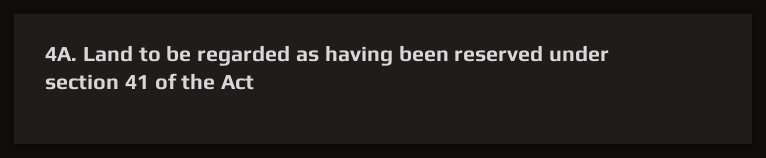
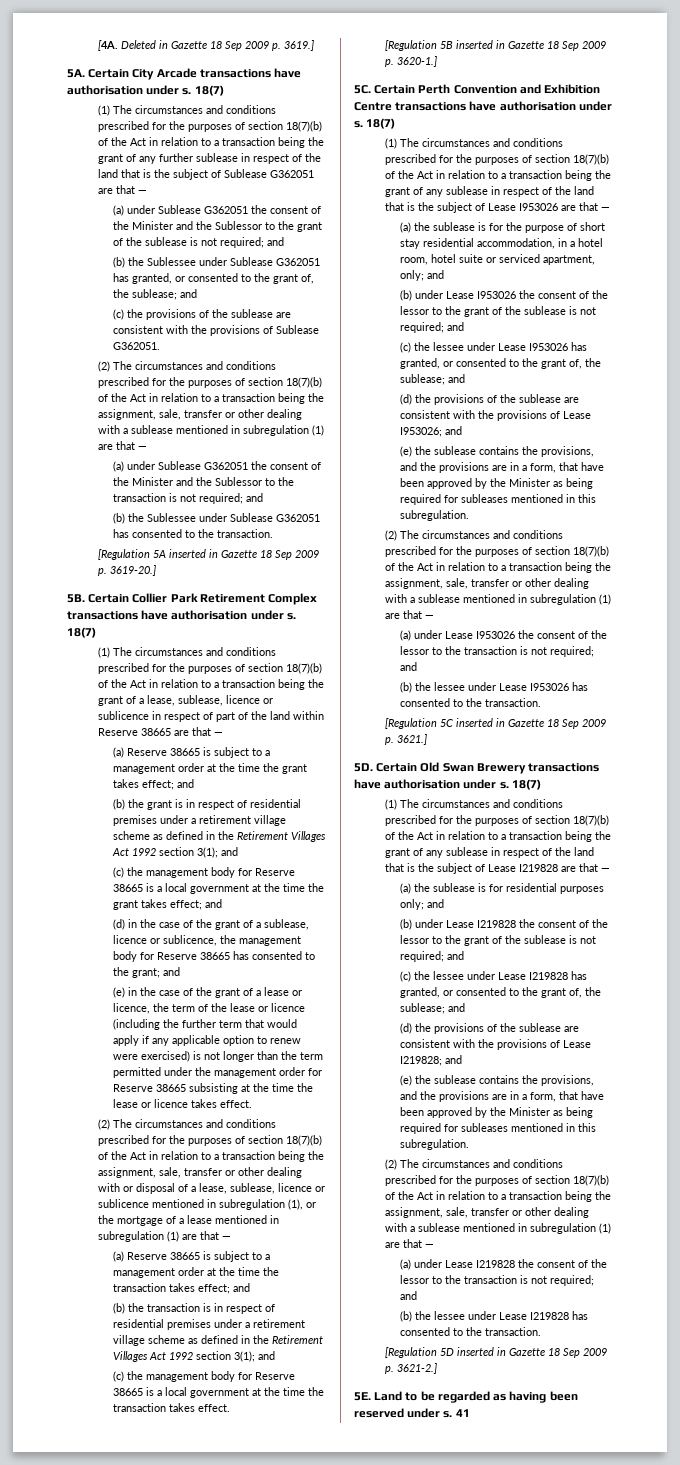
[45,47,77,61] 4A. -> [97,40,314,51] [67,68,302,80] [67,85,224,96] [97,105,276,116] [97,121,322,132] [97,137,324,148] [97,153,321,164] [97,169,314,180] [97,185,147,194] [113,205,322,216] [113,221,323,232] [113,237,285,248] [113,257,321,268] [113,273,315,284] [113,289,198,300] [113,309,292,320] [113,325,320,336] [113,342,161,350] [97,361,276,372] [97,377,322,388] [97,393,324,404] [97,409,302,420] [97,425,324,436] [97,441,147,450] [113,461,322,472] [113,477,295,486] [113,493,264,504] [113,513,321,524] [113,529,274,538] [97,549,319,560] [97,565,156,576] [67,593,318,605] [67,610,296,620] [67,627,96,638] [97,647,276,658] [97,663,322,674] [97,679,324,690] [97,695,273,706] [97,711,324,722] [97,727,223,736] [113,747,271,758] [113,763,308,774] [113,779,195,790] [113,799,302,810] [113,815,287,826] [113,831,327,842] [112,847,239,858] [113,867,296,878] [113,883,325,894] [113,899,223,910] [113,919,310,930] [113,935,302,946] [113,951,316,962] [113,967,181,978] [113,987,303,998] [113,1003,306,1014] [113,1019,298,1030] [113,1035,302,1046] [113,1051,324,1062] [113,1067,323,1078] [113,1083,314,1094] [113,1099,253,1108] [97,1119,276,1130] [97,1135,322,1146] [97,1151,324,1162] [97,1167,302,1178] [97,1183,325,1194] [97,1199,316,1210] [97,1215,279,1226] [97,1231,231,1242] [113,1251,271,1262] [113,1267,280,1278] [113,1283,251,1294] [113,1303,276,1314] [113,1319,306,1330] [113,1335,324,1346] [113,1351,276,1362] [113,1371,296,1382] [113,1387,325,1398] [113,1403,231,1412] [384,40,606,51] [384,56,437,67] [354,84,601,94] [354,101,612,111] [354,118,396,129] [384,138,563,149] [384,154,609,165] [384,170,611,181] [384,186,594,197] [384,202,610,213] [400,222,606,233] [400,238,604,249] [400,254,596,265] [400,270,445,281] [400,290,609,301] [400,306,597,317] [400,322,465,333] [400,342,588,353] [400,358,602,369] [400,374,466,385] [400,394,580,405] [400,410,592,421] [400,426,463,437] [400,446,595,457] [400,462,605,473] [400,478,594,489] [400,494,597,505] [400,510,470,521] [384,530,563,541] [384,546,609,557] [384,562,611,573] [384,578,589,589] [384,594,611,605] [384,610,434,619] [400,630,608,641] [400,646,595,657] [400,662,418,671] [400,682,589,693] [400,698,542,707] [384,718,606,729] [384,734,427,745] [354,762,600,774] [354,779,541,790] [384,799,563,810] [384,815,609,826] [384,831,611,842] [384,847,594,858] [384,863,610,874] [400,883,605,894] [400,899,445,910] [400,919,609,930] [400,935,597,946] [400,951,465,962] [400,971,588,982] [400,987,602,998] [400,1003,466,1014] [400,1023,580,1034] [400,1039,592,1050] [400,1055,463,1066] [400,1075,595,1086] [400,1091,605,1102] [400,1107,594,1118] [400,1123,597,1134] [400,1139,470,1150] [384,1159,563,1170] [384,1175,609,1186] [384,1191,611,1202] [384,1207,589,1218] [384,1223,611,1234] [384,1239,434,1248] [400,1259,608,1270] [400,1275,595,1286] [400,1291,418,1300] [400,1311,589,1322] [400,1327,542,1336] [384,1347,607,1358] [384,1363,437,1374] [354,1392,371,1401] [4A. Deleted in Gazette 18 Sep 2009 p. 3619.] // 5A. Certain City Arcade transactions have authorisation under s. 18(7) // (1) The circumstances and conditions prescribed for the purposes of section 18(7)(b) of the Act in relation to a transaction being the grant of any further sublease in respect of the land that is the subject of Sublease G362051 are that — // (a) under Sublease G362051 the consent of the Minister and the Sublessor to the grant of the sublease is not required; and // (b) the Sublessee under Sublease G362051 has granted, or consented to the grant of, the sublease; and // (c) the provisions of the sublease are consistent with the provisions of Sublease G362051. // (2) The circumstances and conditions prescribed for the purposes of section 18(7)(b) of the Act in relation to a transaction being the assignment, sale, transfer or other dealing with a sublease mentioned in subregulation (1) are that — // (a) under Sublease G362051 the consent of the Minister and the Sublessor to the transaction is not required; and // (b) the Sublessee under Sublease G362051 has consented to the transaction. // [Regulation 5A inserted in Gazette 18 Sep 2009 p. 3619-20.] // 5B. Certain Collier Park Retirement Complex transactions have authorisation under s. 18(7) // (1) The circumstances and conditions prescribed for the purposes of section 18(7)(b) of the Act in relation to a transaction being the grant of a lease, sublease, licence or sublicence in respect of part of the land within Reserve 38665 are that — // (a) Reserve 38665 is subject to a management order at the time the grant takes effect; and // (b) the grant is in respect of residential premises under a retirement village scheme as defined in the Retirement Villages Act 1992 section 3(1); and // (c) the management body for Reserve 38665 is a local government at the time the grant takes effect; and // (d) in the case of the grant of a sublease, licence or sublicence, the management body for Reserve 38665 has consented to the grant; and // (e) in the case of the grant of a lease or licence, the term of the lease or licence (including the further term that would apply if any applicable option to renew were exercised) is not longer than the term permitted under the management order for Reserve 38665 subsisting at the time the lease or licence takes effect. // (2) The circumstances and conditions prescribed for the purposes of section 18(7)(b) of the Act in relation to a transaction being the assignment, sale, transfer or other dealing with or disposal of a lease, sublease, licence or sublicence mentioned in subregulation (1), or the mortgage of a lease mentioned in subregulation (1) are that — // (a) Reserve 38665 is subject to a management order at the time the transaction takes effect; and // (b) the transaction is in respect of residential premises under a retirement village scheme as defined in the Retirement Villages Act 1992 section 3(1); and // (c) the management body for Reserve 38665 is a local government at the time the transaction takes effect. // [Regulation 5B inserted in Gazette 18 Sep 2009 p. 3620-1.] // 5C. Certain Perth Convention and Exhibition Centre transactions have authorisation under s. 18(7) // (1) The circumstances and conditions prescribed for the purposes of section 18(7)(b) of the Act in relation to a transaction being the grant of any sublease in respect of the land that is the subject of Lease I953026 are that — // (a) the sublease is for the purpose of short stay residential accommodation, in a hotel room, hotel suite or serviced apartment, only; and // (b) under Lease I953026 the consent of the lessor to the grant of the sublease is not required; and // (c) the lessee under Lease I953026 has granted, or consented to the grant of, the sublease; and // (d) the provisions of the sublease are consistent with the provisions of Lease I953026; and // (e) the sublease contains the provisions, and the provisions are in a form, that have been approved by the Minister as being required for subleases mentioned in this subregulation. // (2) The circumstances and conditions prescribed for the purposes of section 18(7)(b) of the Act in relation to a transaction being the assignment, sale, transfer or other dealing with a sublease mentioned in subregulation (1) are that — // (a) under Lease I953026 the consent of the lessor to the transaction is not required; and // (b) the lessee under Lease I953026 has consented to the transaction. // [Regulation 5C inserted in Gazette 18 Sep 2009 p. 3621.] // 5D. Certain Old Swan Brewery transactions have authorisation under s. 18(7) // (1) The circumstances and conditions prescribed for the purposes of section 18(7)(b) of the Act in relation to a transaction being the grant of any sublease in respect of the land that is the subject of Lease I219828 are that — // (a) the sublease is for residential purposes only; and // (b) under Lease I219828 the consent of the lessor to the grant of the sublease is not required; and // (c) the lessee under Lease I219828 has granted, or consented to the grant of, the sublease; and // (d) the provisions of the sublease are consistent with the provisions of Lease I219828; and // (e) the sublease contains the provisions, and the provisions are in a form, that have been approved by the Minister as being required for subleases mentioned in this subregulation. // (2) The circumstances and conditions prescribed for the purposes of section 18(7)(b) of the Act in relation to a transaction being the assignment, sale, transfer or other dealing with a sublease mentioned in subregulation (1) are that — // (a) under Lease I219828 the consent of the lessor to the transaction is not required; and // (b) the lessee under Lease I219828 has consented to the transaction. // [Regulation 5D inserted in Gazette 18 Sep 2009 p. 3621-2.] // 5E.
[45,73,255,90] section 41 of the Act -> [443,1409,470,1418] s. 41

